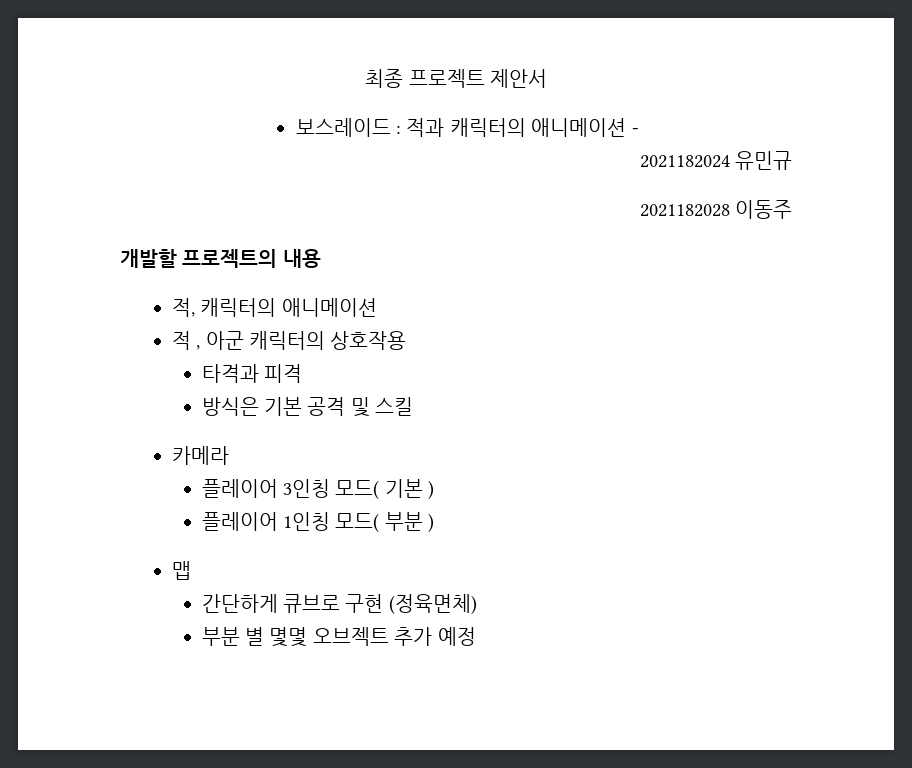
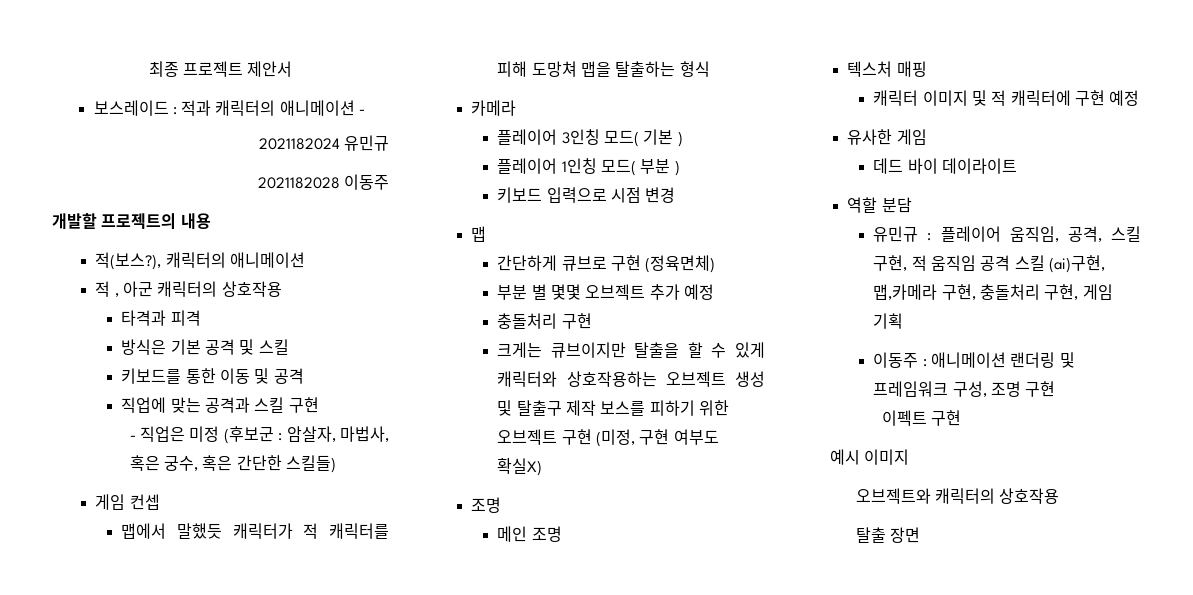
[171,298,195,317] 적, -> [95,252,162,270] 적(보스?),
(414, 406) none -> [121,368,304,384] [121,397,319,413] [129,426,390,444] [129,455,336,473] [95,494,160,510] [121,523,389,539] [497,61,710,77] // 키보드를 통한 이동 및 공격 // 직업에 맞는 공격과 스킬 구현 // - 직업은 미정 (후보군 : 암살자, 마법사, 혹은 궁수, 혹은 간단한 스킬들) // 게임 컨셉 // 맵에서 말했듯 캐릭터가 적 캐릭터를 피해 도망쳐 맵을 탈출하는 형식
(435, 523) none -> [497,187,676,203] // 키보드 입력으로 시점 변경
(476, 636) none -> [497,313,592,329] [497,342,765,358] [497,371,765,387] [497,400,729,416] [497,429,719,447] [497,458,543,476] [471,497,502,513] [497,526,562,542] [847,61,927,77] [873,90,1140,106] [847,129,927,145] [873,158,1017,174] [847,197,912,213] [873,226,1141,242] [873,255,1105,273] [873,284,1113,300] [873,313,904,329] [873,352,1075,368] [873,381,1056,397] [881,410,961,426] [829,449,910,465] [855,488,1060,504] [855,527,921,543] // 충돌처리 구현 // 크게는 큐브이지만 탈출을 할 수 있게 캐릭터와 상호작용하는 오브젝트 생성 및 탈출구 제작 보스를 피하기 위한 오브젝트 구현 (미정, 구현 여부도 확실X) // 조명 // 메인 조명 // 텍스처 매핑 // 캐릭터 이미지 및 적 캐릭터에 구현 예정 // 유사한 게임 // 데드 바이 데이라이트 // 역할 분담 // 유민규 : 플레이어 움직임, 공격, 스킬 구현, 적 움직임 공격 스킬 (ai)구현, 맵,카메라 구현, 충돌처리 구현, 게임 기획 // 이동주 : 애니메이션 랜더링 및 프레임워크 구성, 조명 구현 // 이펙트 구현 // 예시 이미지 // 오브젝트와 캐릭터의 상호작용 // 탈출 장면

